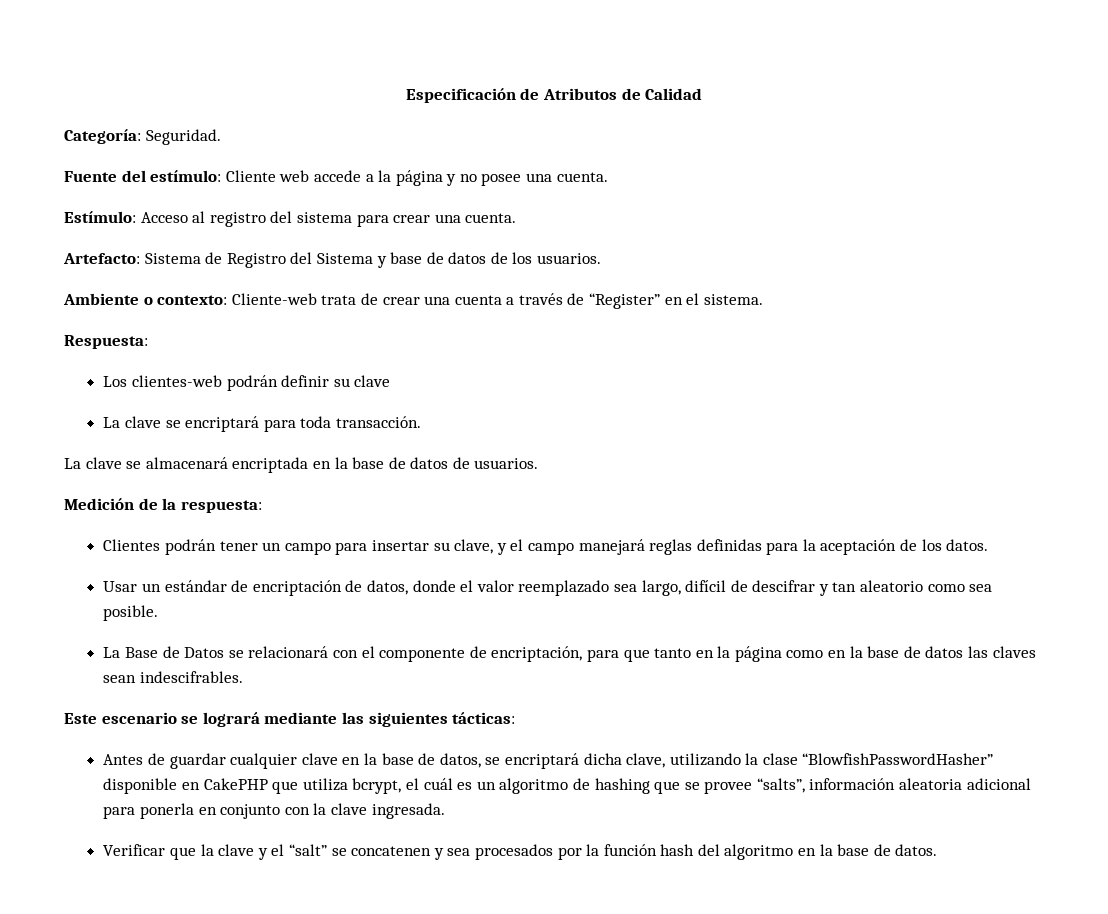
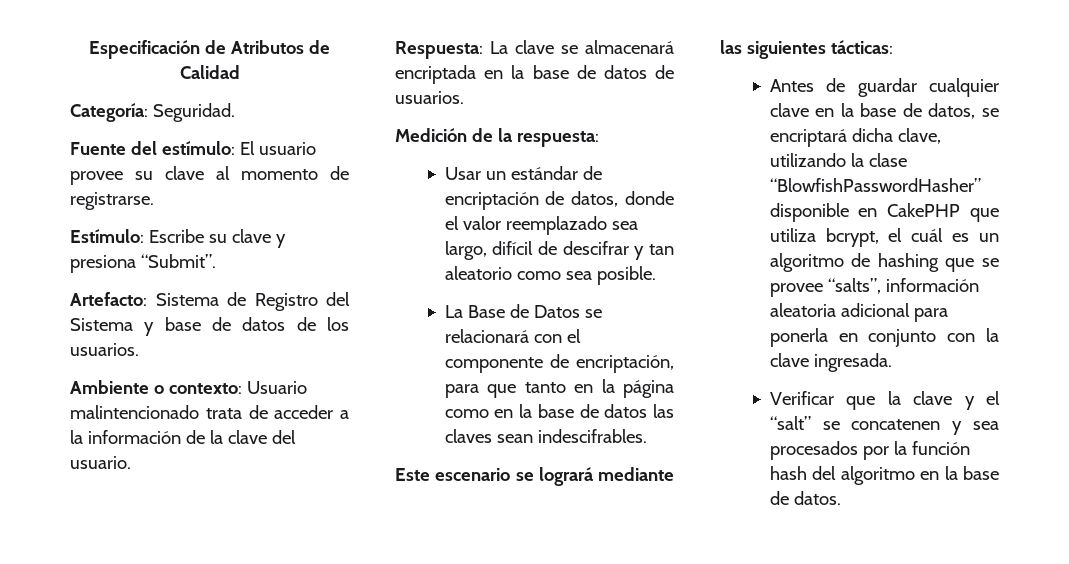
[225,170,608,186] [64,211,517,227] Cliente web accede a la página y no posee una cuenta. // Estímulo: Acceso al registro del sistema para crear una cuenta. -> [239,141,316,155] [70,166,349,185] [70,192,154,210] [70,229,286,248] [70,254,216,273] El usuario provee su clave al momento de registrarse. // Estímulo: Escribe su clave y presiona “Submit”.
[231,293,763,309] [64,335,148,349] [103,375,391,391] [103,416,421,432] Cliente-web trata de crear una cuenta a través de “Register” en el sistema. // Respuesta: // Los clientes-web podrán definir su clave // La clave se encriptará para toda transacción. // -> [246,381,307,394] [70,405,349,419] [70,430,296,444] [70,456,131,469] [395,41,483,59] Usuario malintencionado trata de acceder a la información de la clave del usuario. // Respuesta:
[103,539,989,555] // Clientes podrán tener un campo para insertar su clave, y el campo manejará reglas definidas para la aceptación de los datos. -> (599, 139) none

